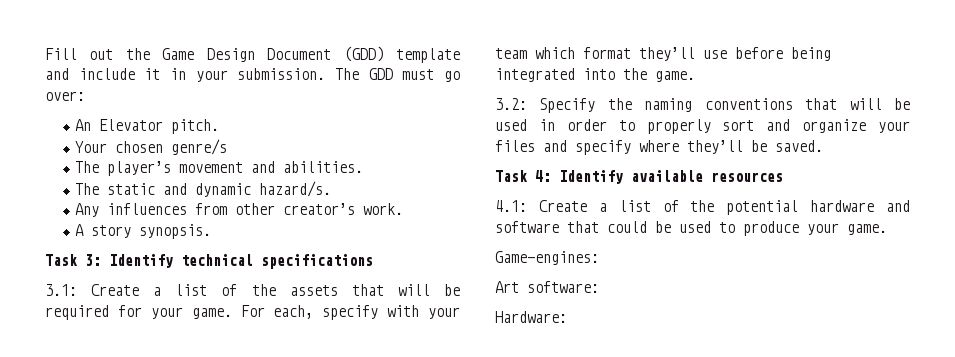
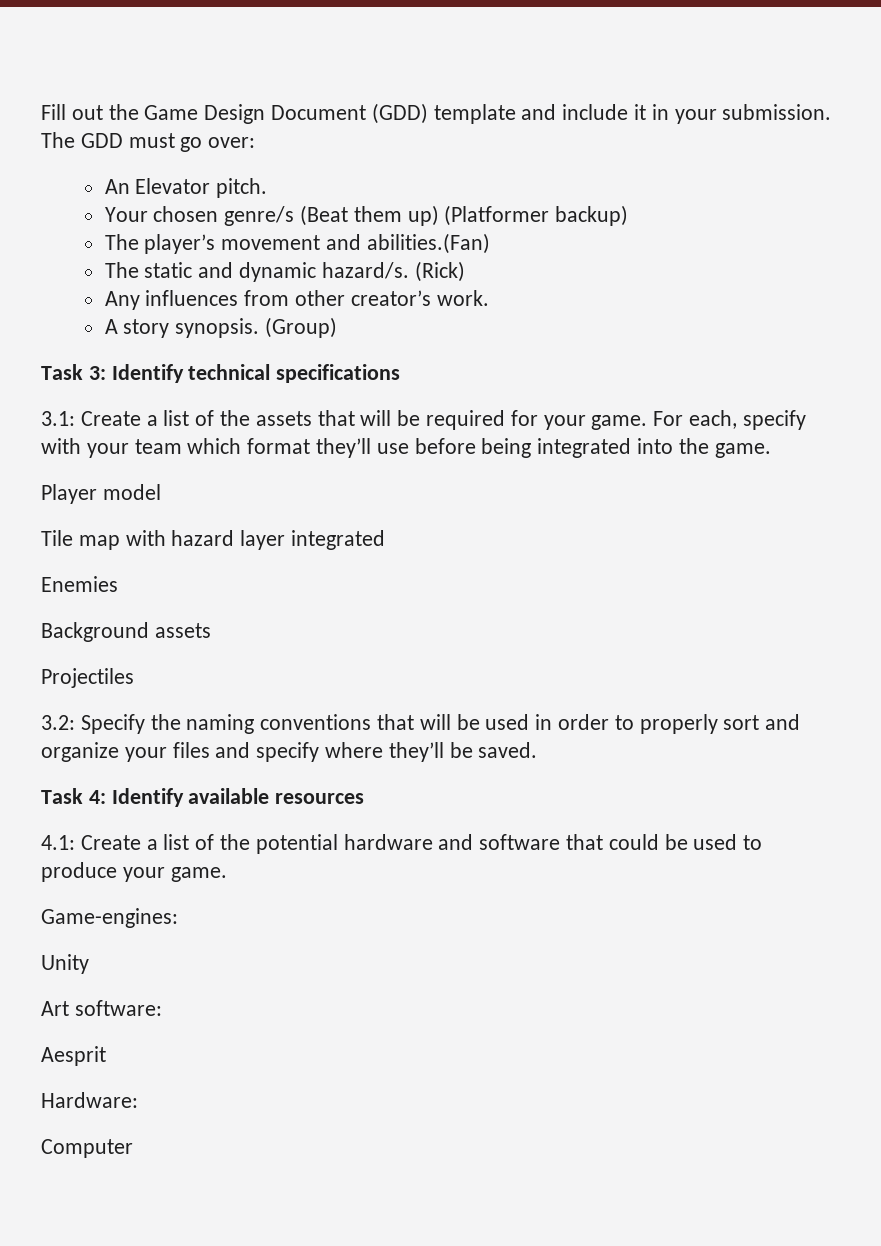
(228, 147) none -> [300,205,629,226] (Beat them up) (Platformer backup)
[283,161,364,173] abilities. -> [366,233,490,254] abilities.(Fan)
(332, 189) none -> [414,261,465,282] (Rick)
(212, 231) none -> [265,317,338,338] (Group)
(695, 76) none -> [41,484,161,504] [41,530,386,550] [41,576,118,592] [41,622,211,642] [41,668,134,688] // Player model // Tile map with hazard layer integrated // Enemies // Background assets // Projectiles
(599, 258) none -> [41,954,89,974] // Unity
(599, 287) none -> [41,1046,106,1066] // Aesprit
(567, 317) none -> [41,1139,133,1158] // Computer

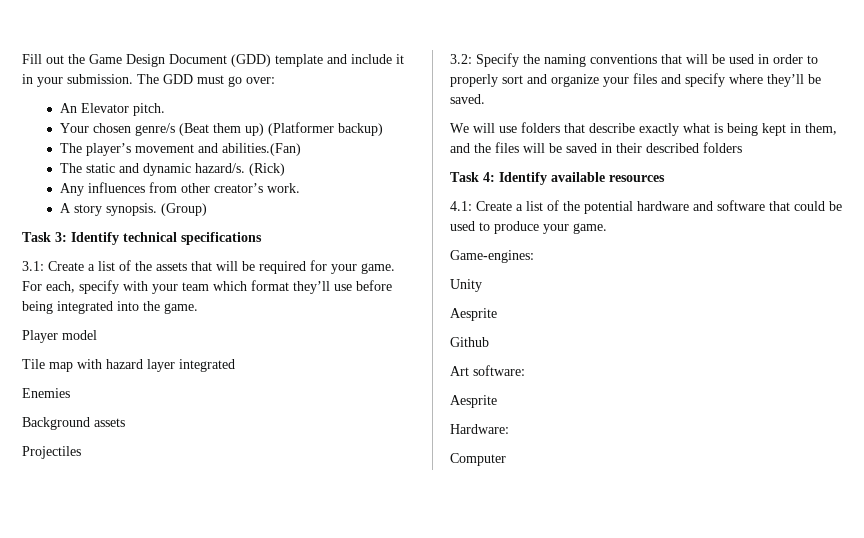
(538, 750) none -> [450,122,837,136] [450,142,742,153] // We will use folders that describe exactly what is being kept in them, and the files will be saved in their described folders
(89, 964) none -> [450,308,497,321] [450,337,489,347] // Aesprite // Github
[41,1046,106,1066] Aesprit -> [450,395,497,408] Aesprite

